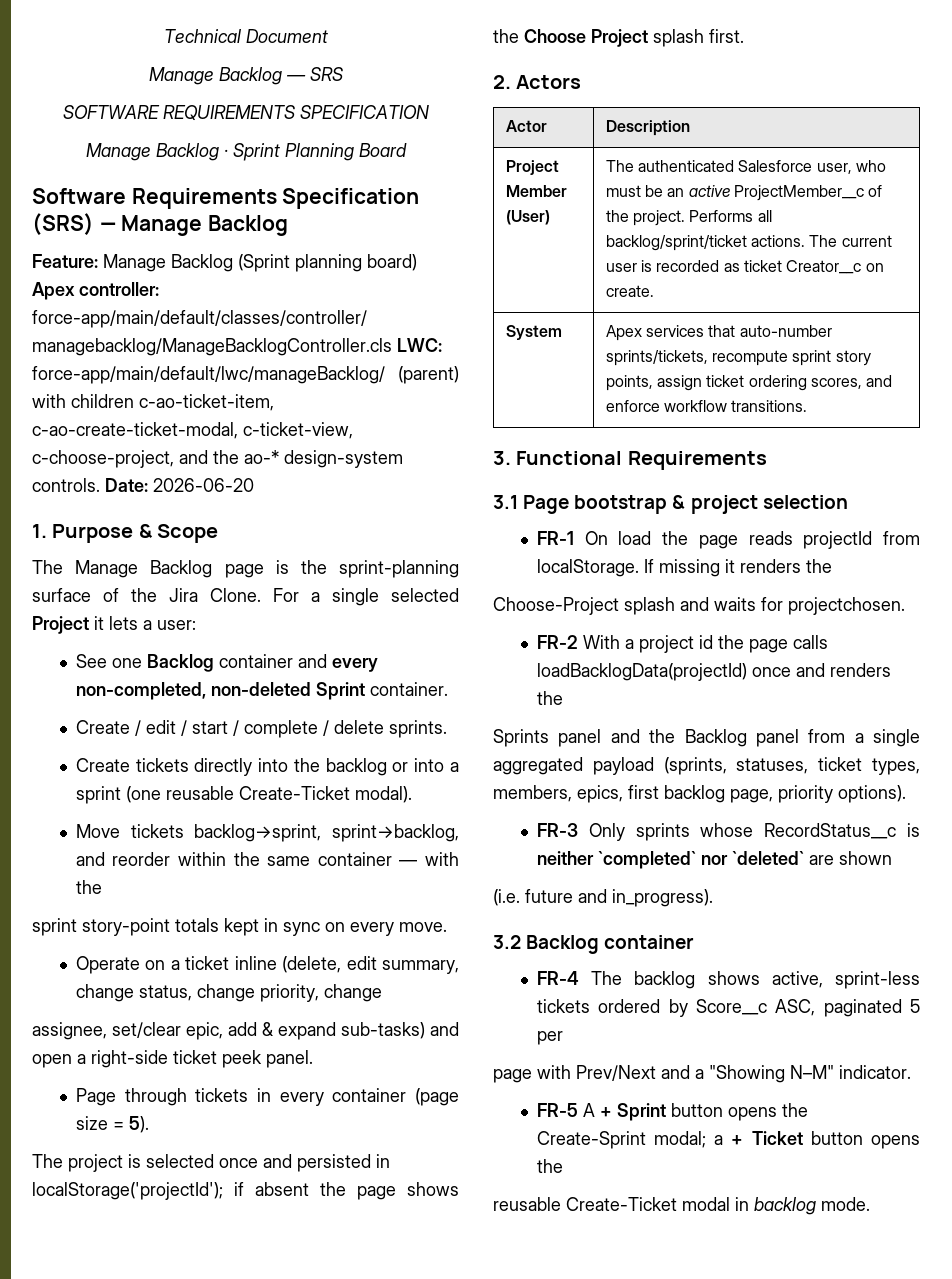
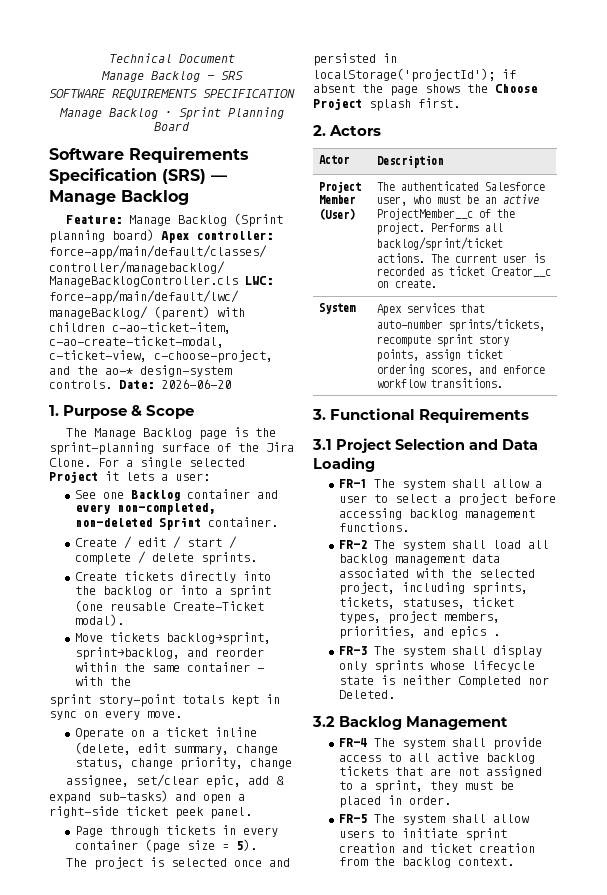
[523,495,848,514] [536,531,920,549] [536,559,832,577] [493,597,905,615] [536,635,828,653] [536,663,891,681] [536,691,563,705] [493,729,920,747] [493,757,920,775] [493,785,906,803] [536,823,920,841] [536,851,892,869] [493,889,713,907] Page bootstrap & project selection // FR-1 On load the page reads projectId from localStorage. If missing it renders the // Choose-Project splash and waits for projectchosen. // FR-2 With a project id the page calls loadBacklogData(projectId) once and renders the // Sprints panel and the Backlog panel from a single aggregated payload (sprints, statuses, ticket types, members, epics, first backlog page, priority options). // FR-3 Only sprints whose RecordStatus__c is neither `completed` nor `deleted` are shown // (i.e. future and in_progress). -> [336,438,538,453] [313,457,375,472] [338,479,542,490] [338,493,556,506] [338,508,535,520] [338,522,409,532] [338,540,549,551] [338,554,500,565] [338,568,535,578] [338,582,528,595] [338,597,514,609] [338,611,500,624] [338,626,500,639] [338,645,542,658] [338,660,535,673] [338,675,549,688] [338,690,395,699] Project Selection and Data Loading // FR-1 The system shall allow a user to select a project before accessing backlog management functions. // FR-2 The system shall load all backlog management data associated with the selected project, including sprints, tickets, statuses, ticket types, project members, priorities, and epics . // FR-3 The system shall display only sprints whose lifecycle state is neither Completed nor Deleted.
[604,935,695,949] container -> [406,716,508,730] Management
[634,971,920,989] [536,999,920,1017] [536,1031,563,1045] [493,1065,911,1083] [536,1103,808,1121] [536,1131,920,1149] [536,1159,563,1173] [493,1197,870,1215] backlog shows active, sprint-less tickets ordered by Score__c ASC, paginated 5 per // page with Prev/Next and a "Showing N–M" indicator. // FR-5 A + Sprint button opens the Create-Sprint modal; a + Ticket button opens the // reusable Create-Ticket modal in backlog mode. -> [401,737,542,750] [338,752,535,764] [338,766,542,778] [338,780,514,793] [338,795,451,808] [338,814,529,825] [338,828,507,841] [338,843,535,853] [338,857,514,868] system shall provide access to all active backlog tickets that are not assigned to a sprint, they must be placed in order. // FR-5 The system shall allow users to initiate sprint creation and ticket creation from the backlog context.

